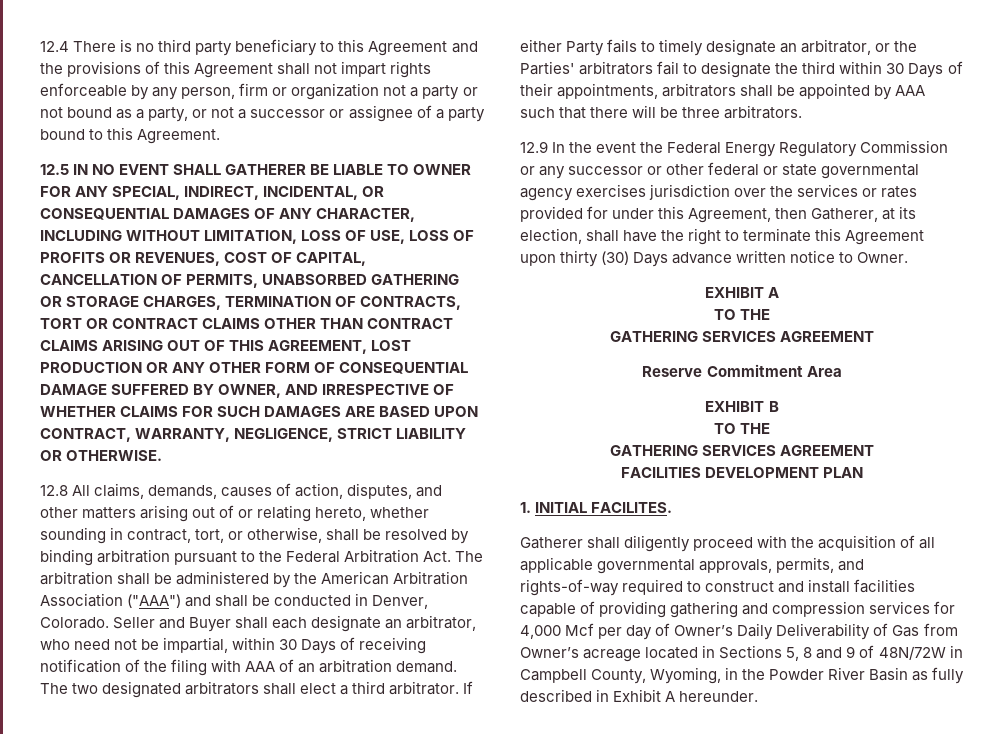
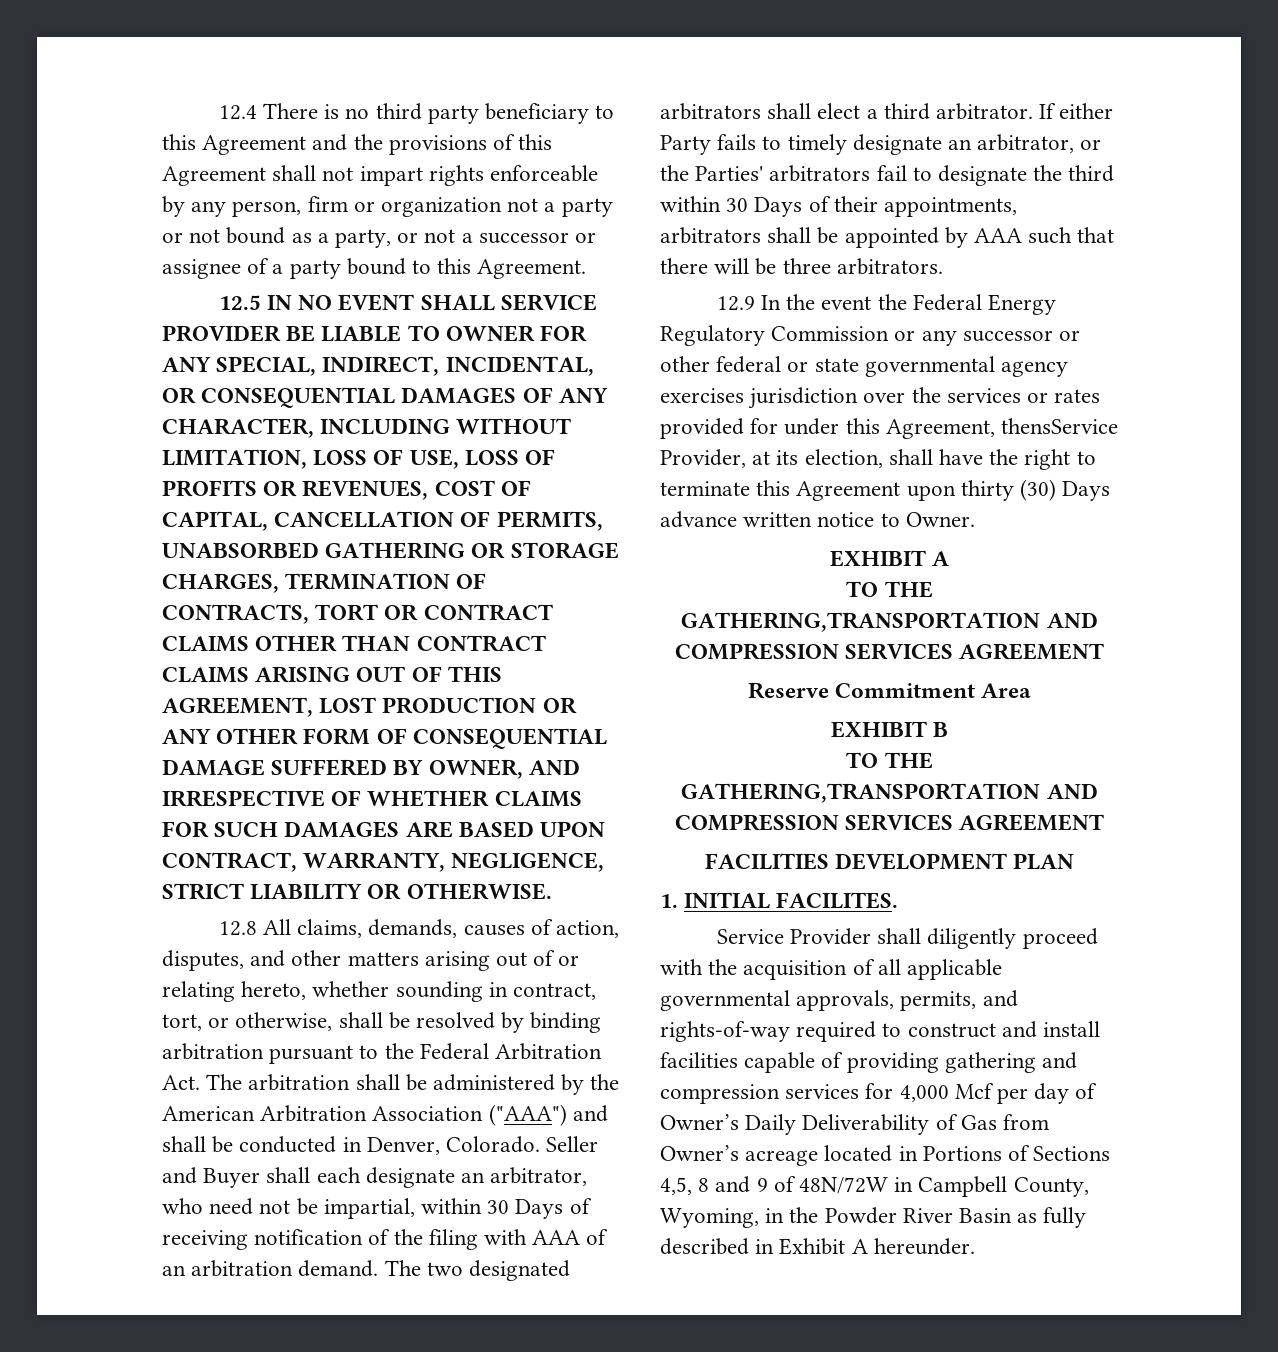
[225,164,307,175] GATHERER -> [500,294,597,311] [162,325,281,342] SERVICE PROVIDER
[775,208,879,222] then Gatherer, -> [1001,418,1119,434] [660,449,746,468] thensService Provider,
[609,331,698,342] GATHERING -> [681,612,1098,632] [674,643,839,660] GATHERING,TRANSPORTATION AND COMPRESSION
[609,445,698,456] GATHERING -> [681,783,1098,803] [674,814,839,831] GATHERING,TRANSPORTATION AND COMPRESSION
[520,537,583,549] Gatherer -> [716,928,871,945] Service Provider
[719,645,800,661] Sections 5, -> [922,1145,1111,1161] [660,1177,692,1195] Portions of Sections 4,5,

